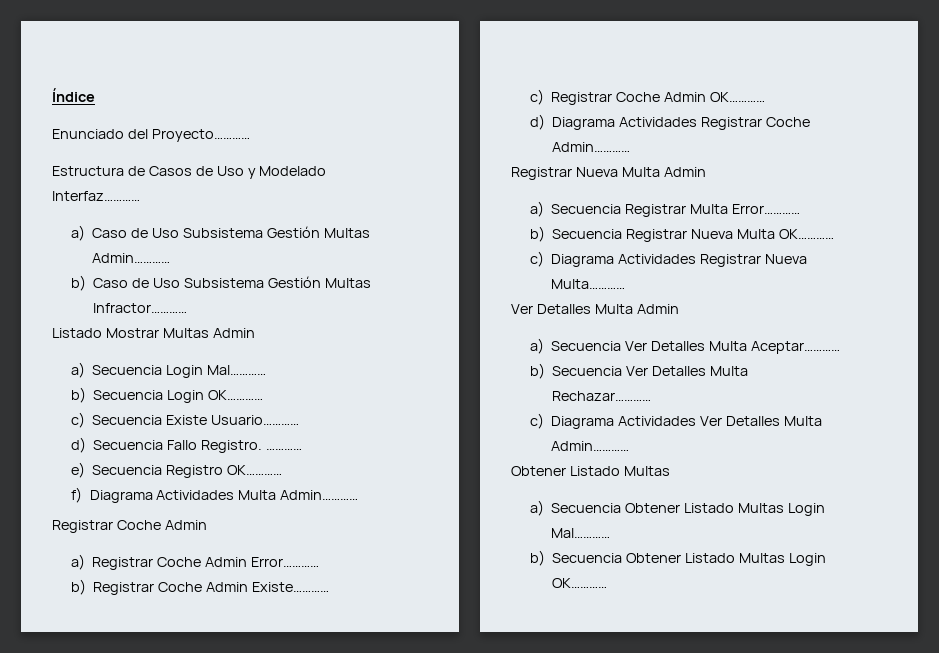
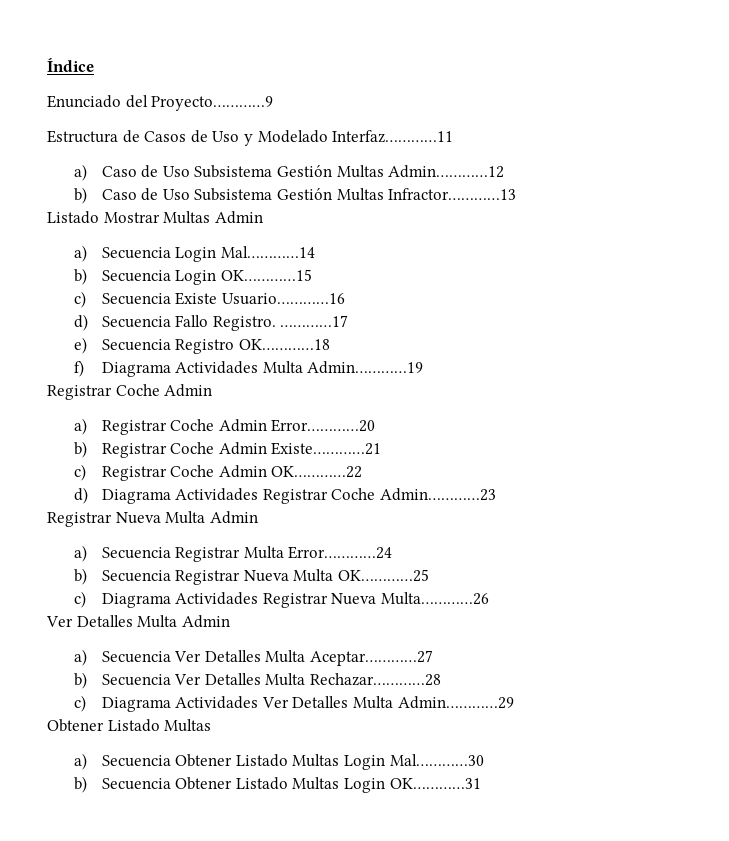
[151,129,250,142] Proyecto………… -> [151,96,274,111] Proyecto…………9
[52,191,140,201] Interfaz………… -> [332,130,454,143] Interfaz…………11
[92,253,171,263] Admin………… -> [388,165,505,178] Admin…………12
[93,303,188,313] Infractor………… -> [388,188,517,200] Infractor…………13
[206,365,266,375] Mal………… -> [220,246,315,258] Mal…………14
[207,390,263,400] OK………… -> [220,269,312,281] OK…………15
[210,415,299,425] Usuario………… -> [221,293,345,305] Usuario…………16
[265,448,302,450] ………… -> [280,315,349,327] …………17
[226,465,282,475] OK………… -> [238,339,330,350] OK…………18
[280,490,359,500] Admin………… -> [307,361,424,374] Admin…………19
[250,557,319,567] Error………… -> [271,419,376,432] Error…………20
[251,582,329,592] Existe………… -> [271,442,382,455] Existe…………21
[709,92,765,102] OK………… -> [271,466,363,478] OK…………22
[552,142,631,152] Admin………… -> [379,488,496,501] Admin…………23
[731,204,800,214] Error………… -> [288,546,393,559] Error…………24
[778,229,834,239] OK………… -> [337,569,429,582] OK…………25
[551,279,626,289] Multa………… -> [380,592,489,605] Multa…………26
[750,341,840,354] Aceptar………… -> [309,650,433,666] Aceptar…………27
[552,391,652,401] Rechazar………… -> [309,673,441,686] Rechazar…………28
[551,441,630,451] Admin………… -> [397,696,514,709] Admin…………29
[551,528,611,538] Mal………… -> [389,754,484,766] Mal…………30
[552,578,608,588] OK………… -> [389,778,481,789] OK…………31

